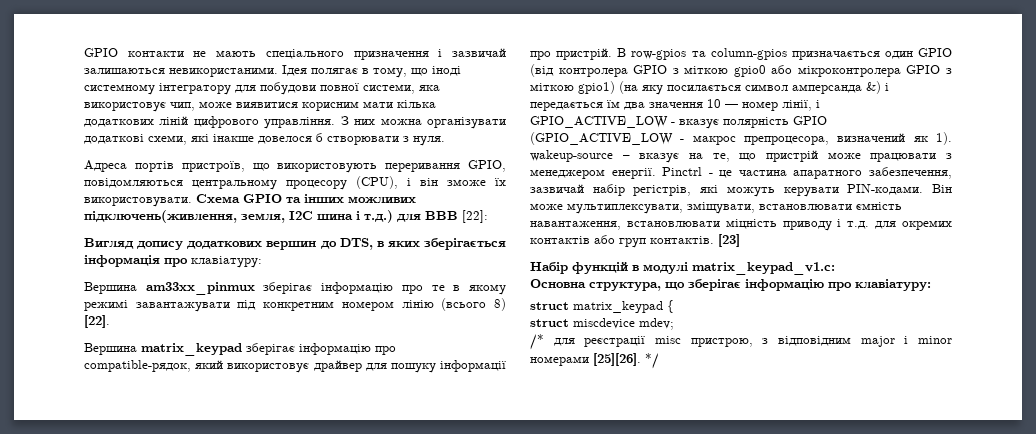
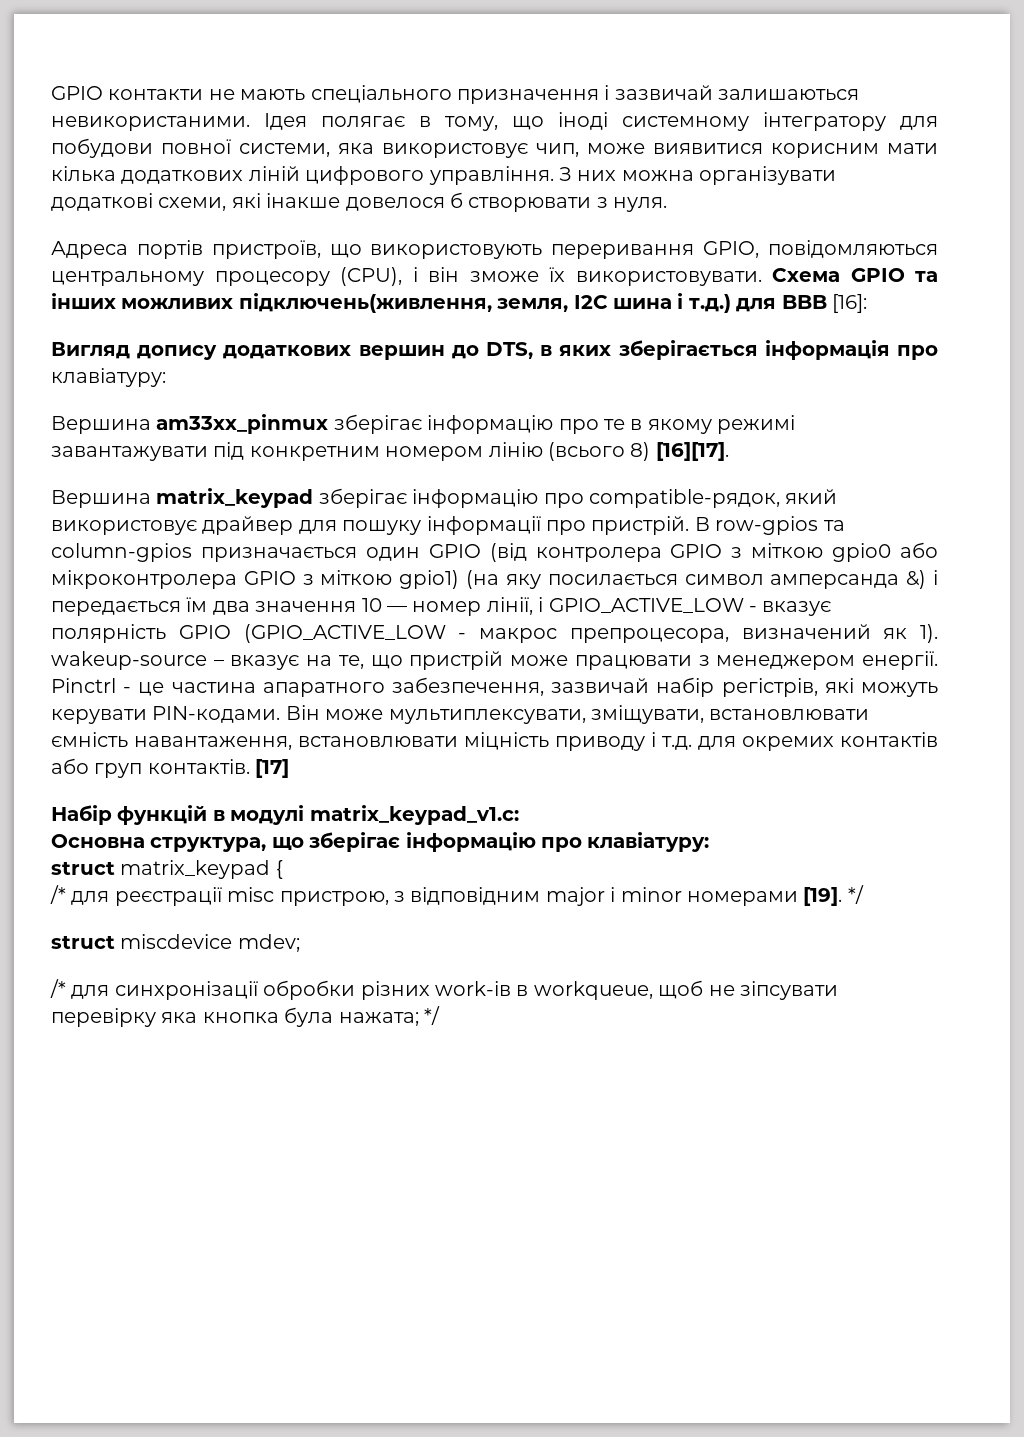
[462,210,488,223] [22]: -> [831,294,867,313] [16]:
[84,315,110,328] [22]. -> [655,442,729,461] [16][17].
[718,234,740,247] [23] -> [255,759,290,778] [17]
[530,318,674,330] // struct miscdevice mdev; -> (283, 869) none
[593,353,659,369] [25][26]. */ -> [803,885,864,906] [51,934,300,952] [50,979,838,1000] [51,1006,440,1027] [19]. */ // struct miscdevice mdev; // /* для синхронізації обробки різних work-ів в workqueue, щоб не зіпсувати перевірку яка кнопка була нажата; */

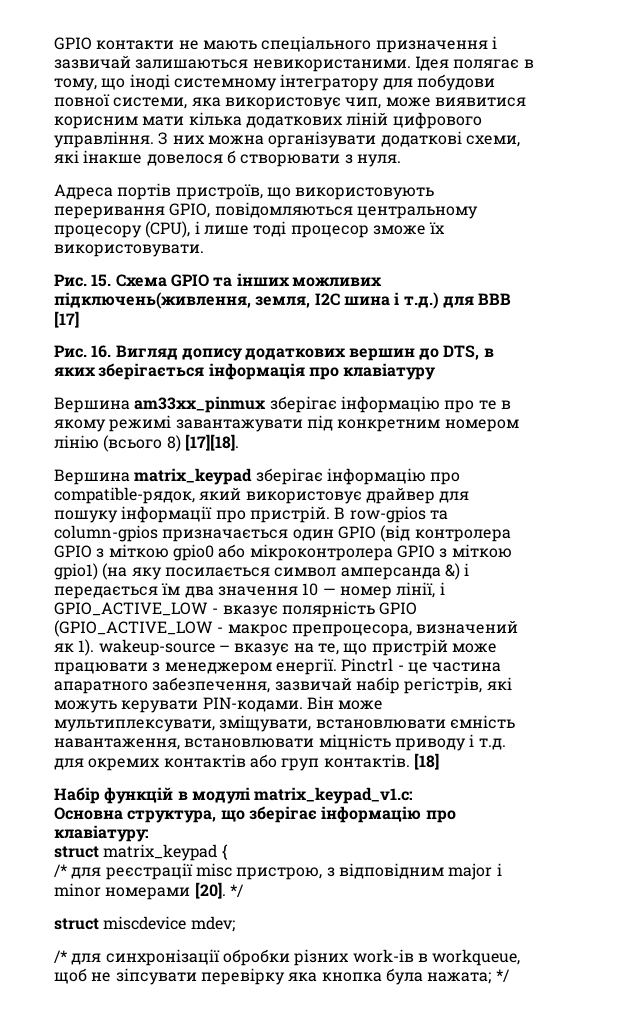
[428,267,459,282] він -> [203,221,369,238] лише тоді процесор
(762, 278) none -> [54,274,112,287] // Рис. 15.
[831,294,867,313] [16]: // -> [54,311,79,328] [54,345,112,358] [17] // Рис. 16.
[51,368,166,387] клавіатуру: -> [343,363,436,380] клавіатуру
[655,442,729,461] [16][17]. -> [184,434,239,451] [17][18].
[255,759,290,778] [17] -> [413,753,439,770] [18]
[803,887,843,906] [19]. -> [194,882,226,899] [20].

